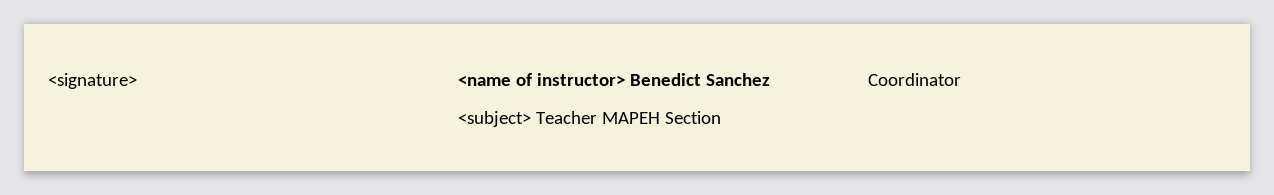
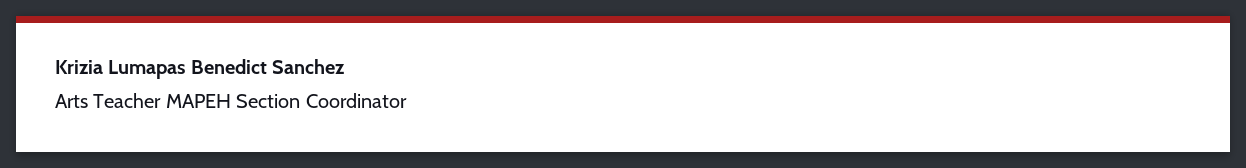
[48,73,137,89] [458,73,625,86] <signature> // <name of instructor> -> [55,60,186,79] Krizia Lumapas
[458,111,531,127] <subject> -> [55,94,88,108] Arts

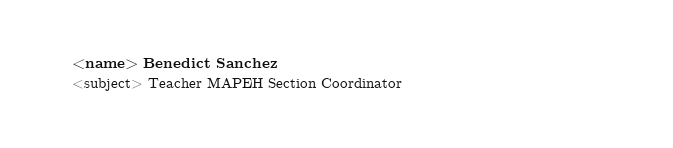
[55,60,186,79] Krizia Lumapas -> [72,59,138,70] <name>
[55,94,88,108] Arts -> [72,78,143,91] <subject>

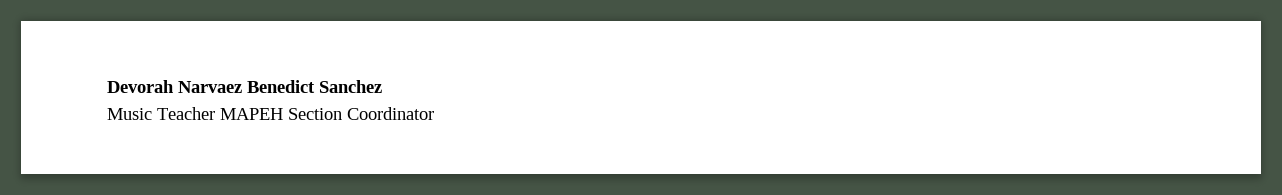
[72,59,138,70] <name> -> [107,80,242,93] Devorah Narvaez
[72,78,143,91] <subject> -> [107,108,152,120] Music

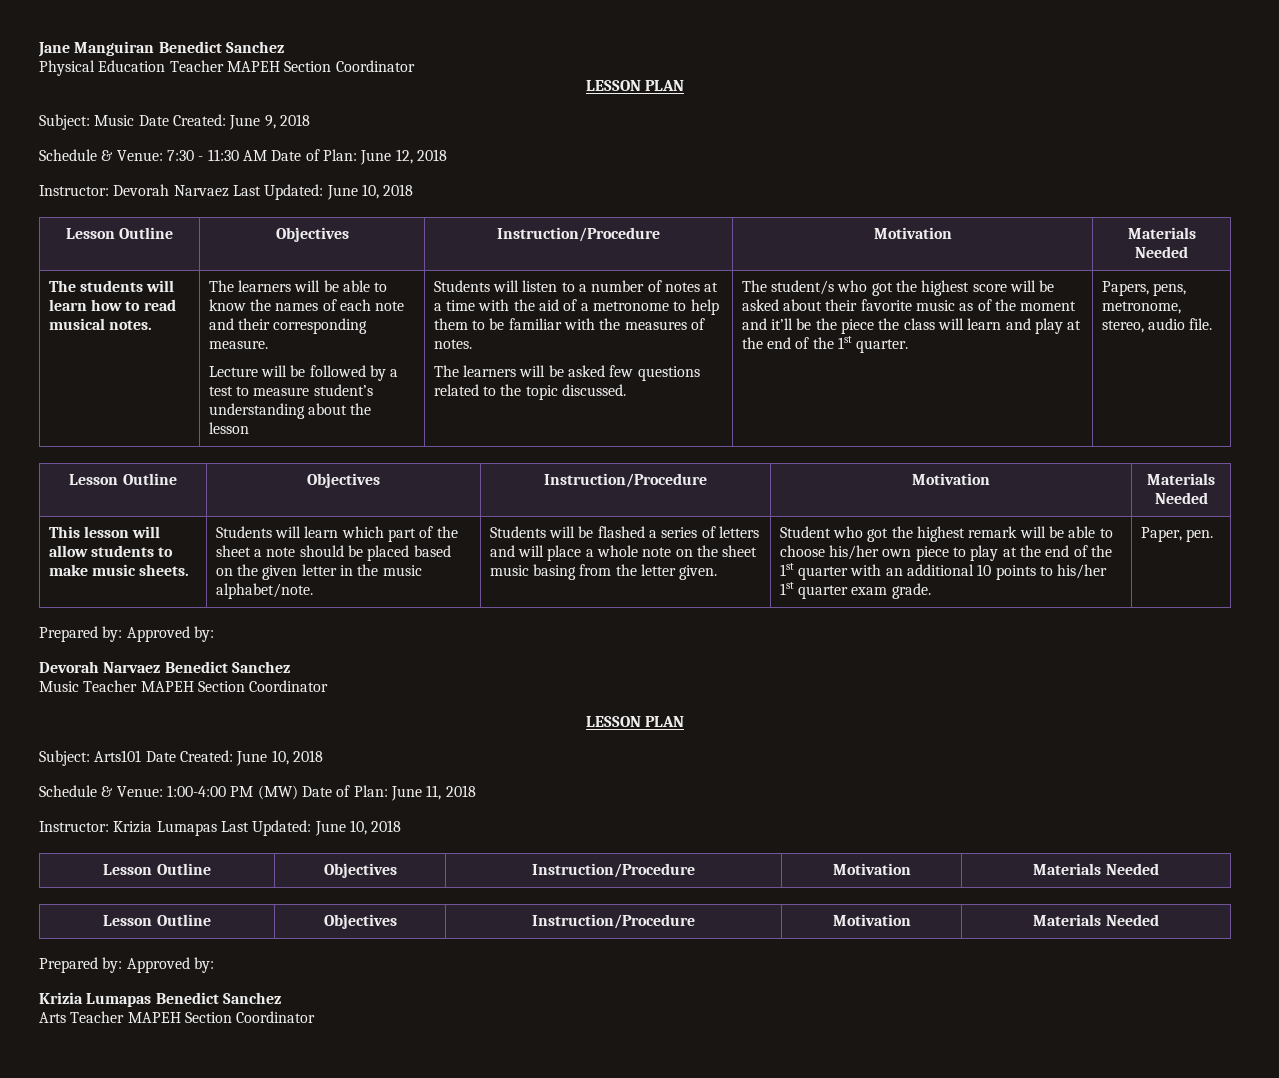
(107, 86) none -> [38,41,284,57] [39,60,415,76] [585,80,685,91] [39,114,310,130] [39,149,447,165] [39,184,414,200] [65,227,174,239] [275,227,349,242] [497,227,660,242] [873,227,952,239] [1127,227,1196,239] [1135,246,1188,258] [48,280,175,292] [48,299,176,311] [48,318,152,330] [208,280,388,292] [208,299,405,311] [208,318,368,334] [208,340,268,349] [208,365,399,381] [208,384,373,396] [208,403,372,419] [208,422,249,434] [433,280,719,292] [433,299,719,315] [433,318,705,330] [433,339,472,349] [433,365,700,381] [433,384,626,400] [741,280,1055,296] [741,299,1077,311] [741,318,1082,334] [741,336,909,353] [1101,281,1186,296] [1101,301,1181,314] [1101,318,1213,333] [69,473,177,485] [307,473,380,488] [544,473,707,488] [912,473,990,485] [1147,473,1215,485] [1154,492,1208,504] [48,526,161,538] [48,545,174,557] [48,564,190,576] [215,526,458,542] [215,545,451,561] [215,564,422,580] [215,583,313,599] [489,526,759,538] [489,545,758,561] [489,564,718,580] [779,526,1113,542] [779,545,1112,561] [779,563,1108,580] [779,582,931,599] [1140,527,1213,542] [39,626,214,642] Jane Manguiran Benedict Sanchez // Physical Education Teacher MAPEH Section Coordinator // LESSON PLAN // Subject: Music Date Created: June 9, 2018 // Schedule & Venue: 7:30 - 11:30 AM Date of Plan: June 12, 2018 // Instructor: Devorah Narvaez Last Updated: June 10, 2018 // Lesson Outline | Objectives | Instruction/Procedure | Motivation | Materials Needed // The students will learn how to read musical notes. | The learners will be able to know the names of each note and their corresponding measure. // Lecture will be followed by a test to measure student’s understanding about the lesson | Students will listen to a number of notes at a time with the aid of a metronome to help them to be familiar with the measures of notes. // The learners will be asked few questions related to the topic discussed. | The student/s who got the highest score will be asked about their favorite music as of the moment and it’ll be the piece the class will learn and play at the end of the 1st quarter. | Papers, pens, metronome, stereo, audio file. // Lesson Outline | Objectives | Instruction/Procedure | Motivation | Materials Needed // This lesson will allow students to make music sheets. | Students will learn which part of the sheet a note should be placed based on the given letter in the music alphabet/note. | Students will be flashed a series of letters and will place a whole note on the sheet music basing from the letter given. | Student who got the highest remark will be able to choose his/her own piece to play at the end of the 1st quarter with an additional 10 points to his/her 1st quarter exam grade. | Paper, pen. // Prepared by: Approved by: //
(434, 113) none -> [585,716,685,727] [39,750,323,766] [39,785,476,801] [39,820,402,836] [103,863,211,875] [323,863,397,878] [532,863,695,878] [832,863,911,875] [1033,863,1159,875] [103,914,211,926] [323,914,397,929] [532,914,695,929] [832,914,911,926] [1033,914,1159,926] [39,957,214,973] [39,992,281,1007] [39,1011,316,1023] // LESSON PLAN // Subject: Arts101 Date Created: June 10, 2018 // Schedule & Venue: 1:00-4:00 PM (MW) Date of Plan: June 11, 2018 // Instructor: Krizia Lumapas Last Updated: June 10, 2018 // Lesson Outline | Objectives | Instruction/Procedure | Motivation | Materials Needed // Lesson Outline | Objectives | Instruction/Procedure | Motivation | Materials Needed // Prepared by: Approved by: // Krizia Lumapas Benedict Sanchez // Arts Teacher MAPEH Section Coordinator

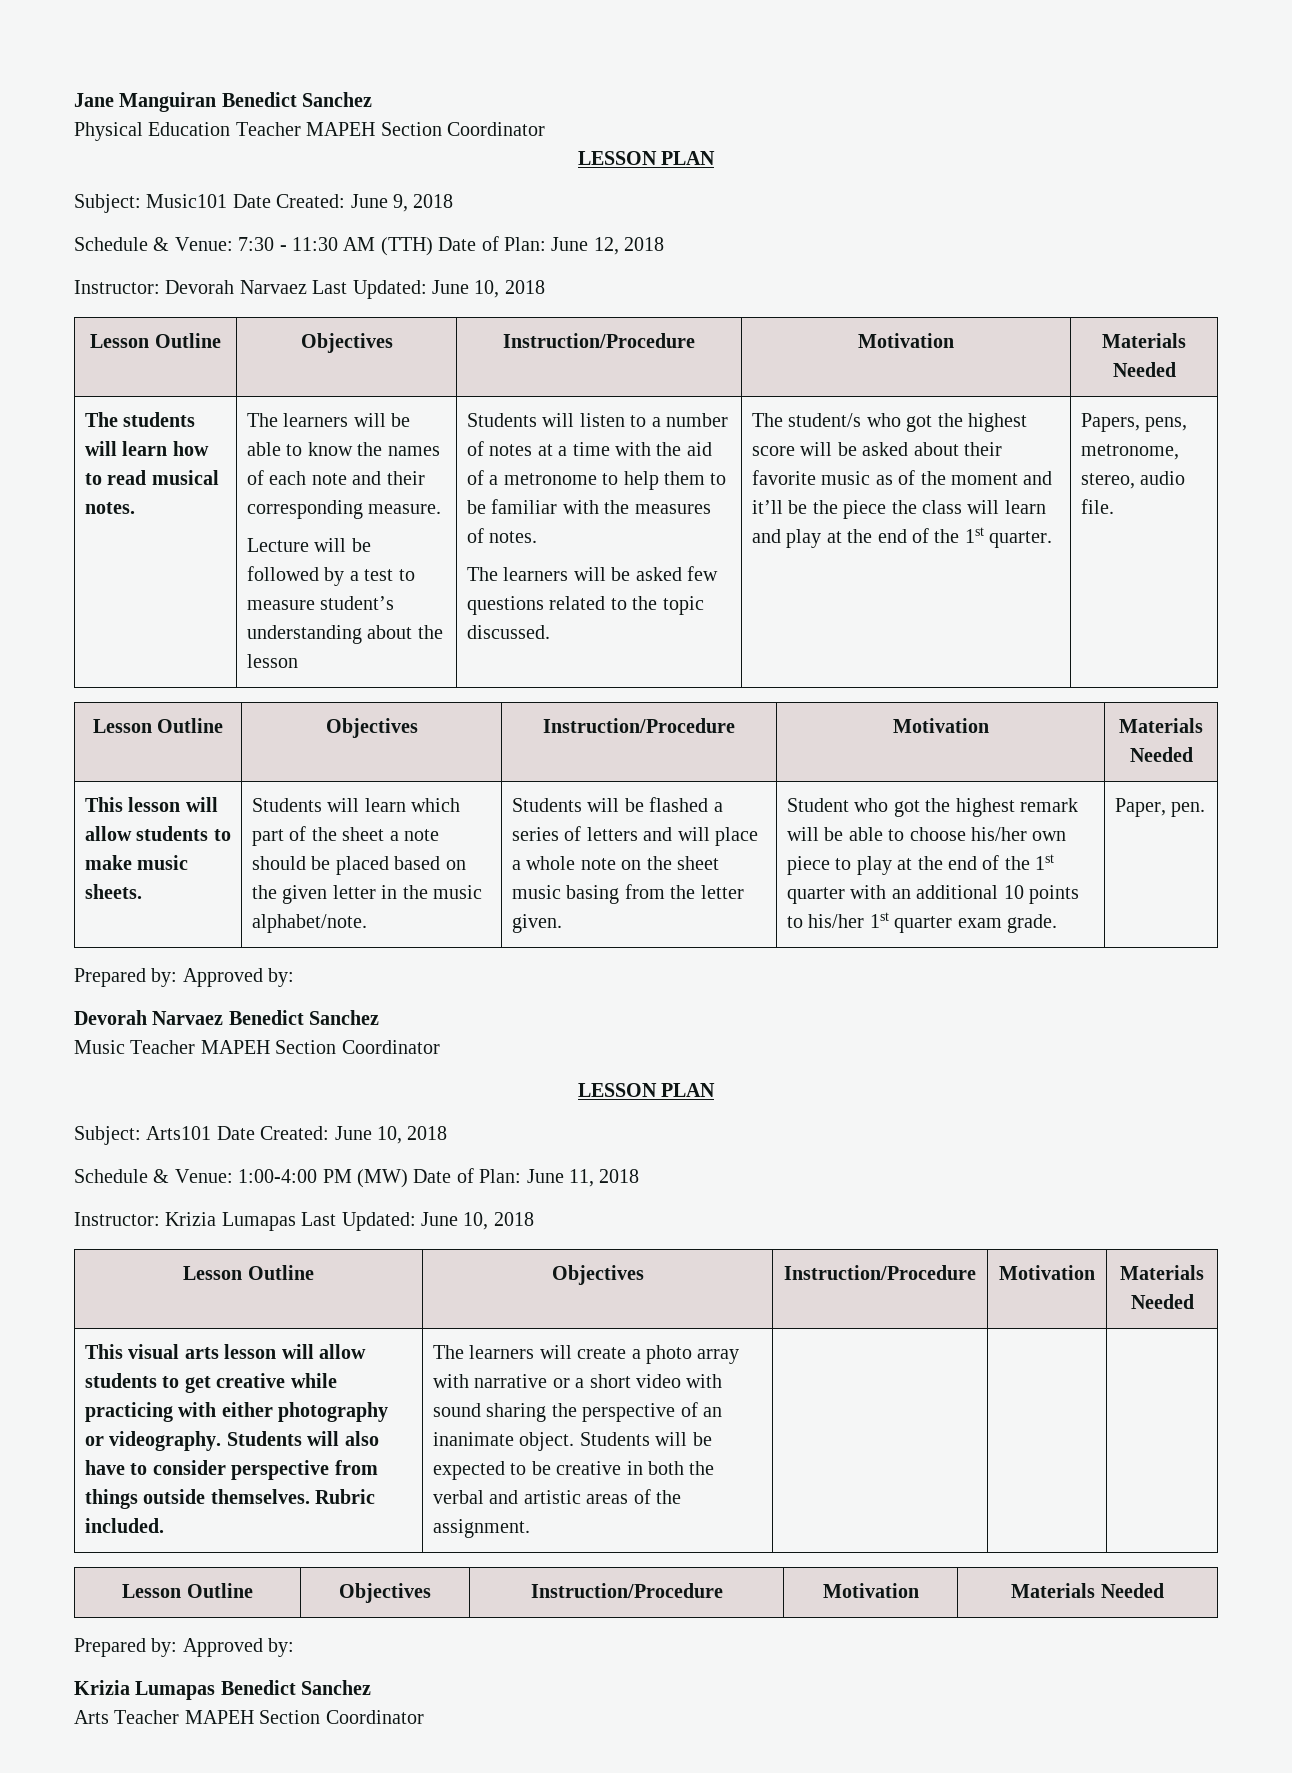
[94,115,135,126] Music -> [146,194,228,208] Music101
(267, 155) none -> [380,237,433,256] (TTH)
(1159, 869) none -> [84,1344,366,1359] [84,1373,337,1393] [84,1402,389,1422] [84,1431,379,1451] [84,1460,378,1480] [84,1489,376,1509] [84,1518,164,1533] [432,1345,740,1364] [432,1374,723,1388] [432,1402,722,1422] [432,1432,712,1451] [432,1461,715,1480] [432,1489,681,1504] [432,1519,530,1538] // This visual arts lesson will allow students to get creative while practicing with either photography or videography. Students will also have to consider perspective from things outside themselves. Rubric included. | The learners will create a photo array with narrative or a short video with sound sharing the perspective of an inanimate object. Students will be expected to be creative in both the verbal and artistic areas of the assignment. | | |

